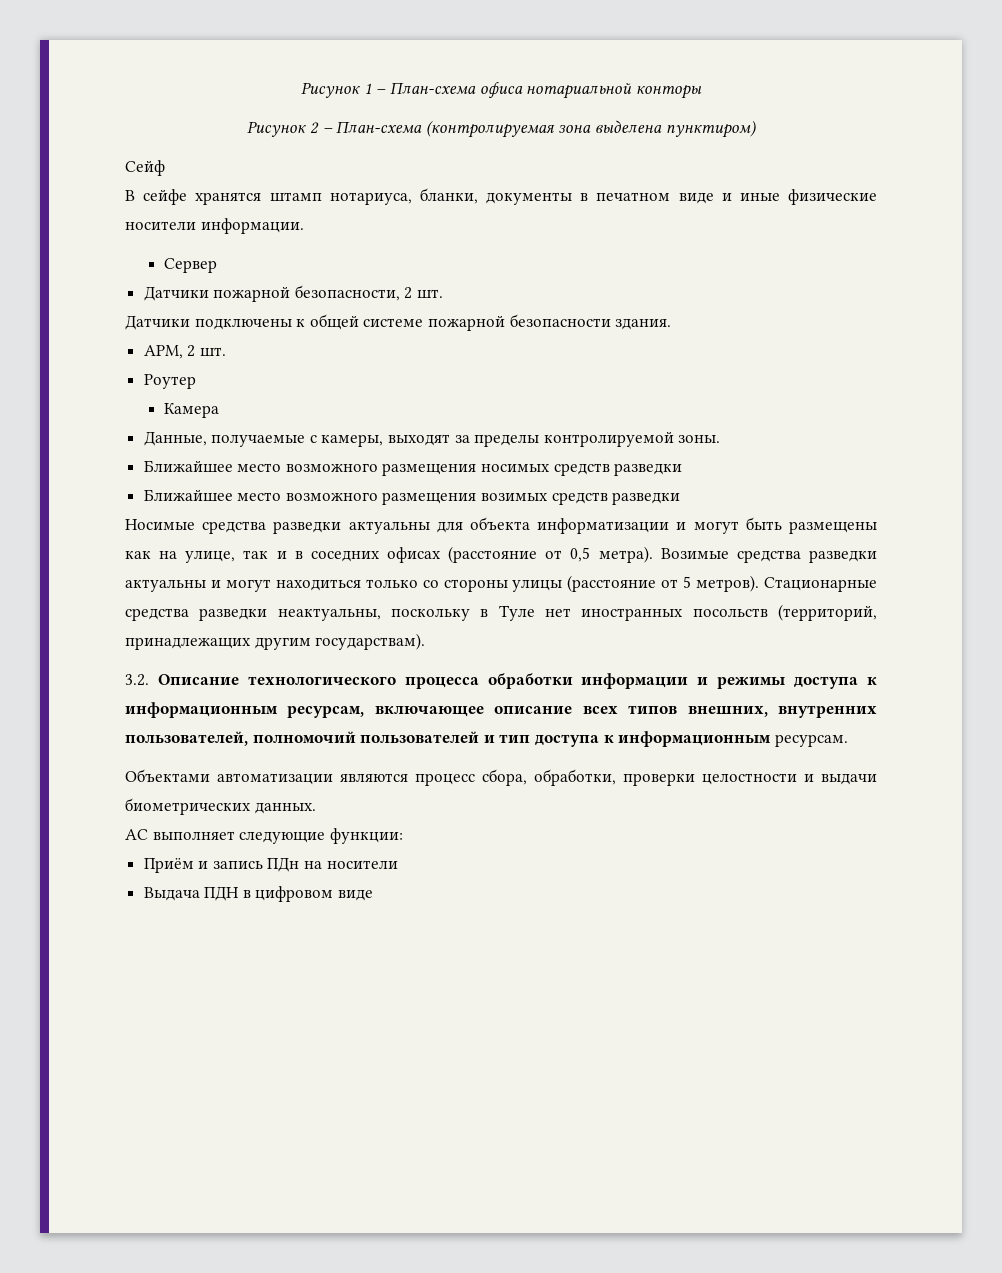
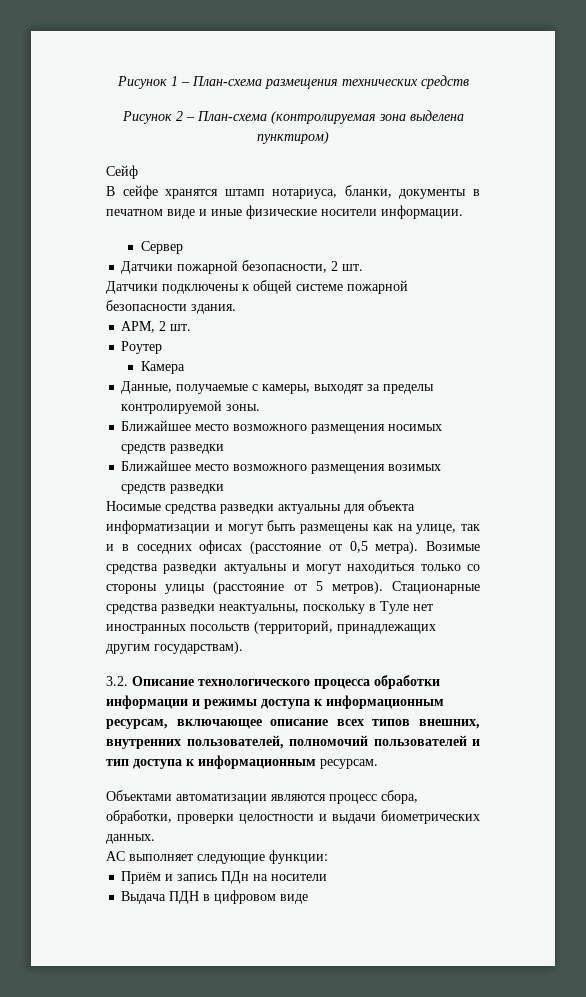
[479,82,702,99] офиса нотариальной конторы -> [264,75,469,89] размещения технических средств

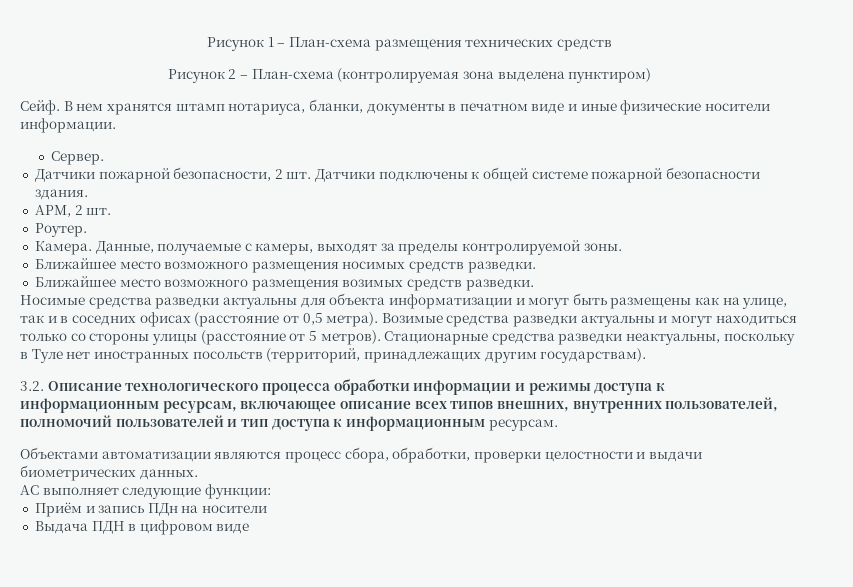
[106,165,138,179] [106,185,158,199] Сейф // В сейфе -> [20,100,104,115] Сейф. В нем
[141,241,184,254] Сервер -> [50,151,104,165] Сервер.
(364, 267) // -> (312, 175) none
[121,341,163,354] [141,361,186,374] Роутер // Камера // -> [34,223,87,237] [34,241,92,255] Роутер. // Камера.
[170,444,225,454] разведки -> [467,261,536,273] разведки.
[170,484,225,494] разведки -> [465,279,534,291] разведки.

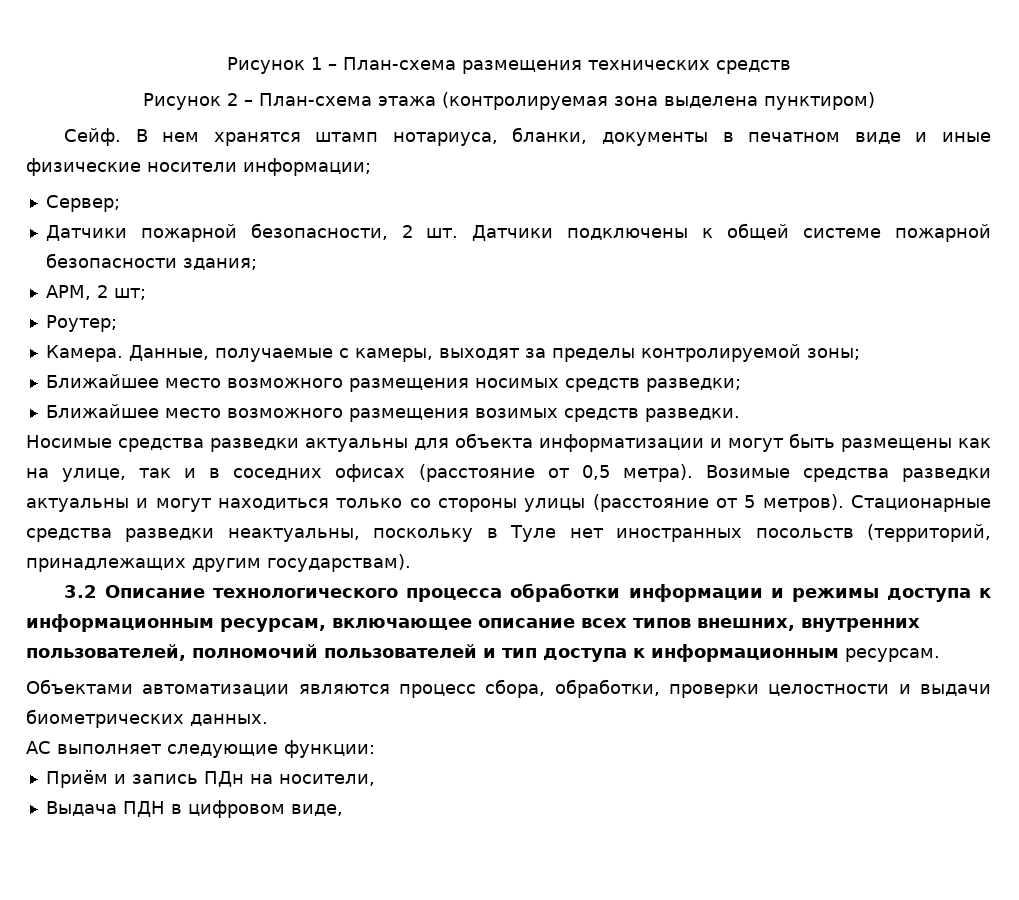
(334, 74) none -> [377,96,436,106] этажа
[20,118,116,133] [50,151,104,165] информации. // Сервер. -> [243,158,371,176] [45,195,120,212] информации; // Сервер;
[34,189,88,200] здания. -> [182,258,257,270] здания;
[86,208,112,215] [34,223,87,237] шт. // Роутер. -> [113,288,146,300] [45,315,117,332] шт; // Роутер;
[583,243,622,251] зоны. -> [806,348,860,360] зоны;
[467,261,536,273] разведки. -> [645,378,741,392] разведки;
[20,381,44,391] 3.2. -> [63,585,97,598] 3.2
[202,505,268,513] носители -> [278,774,375,786] носители,
[216,523,250,534] виде -> [290,804,343,816] виде,

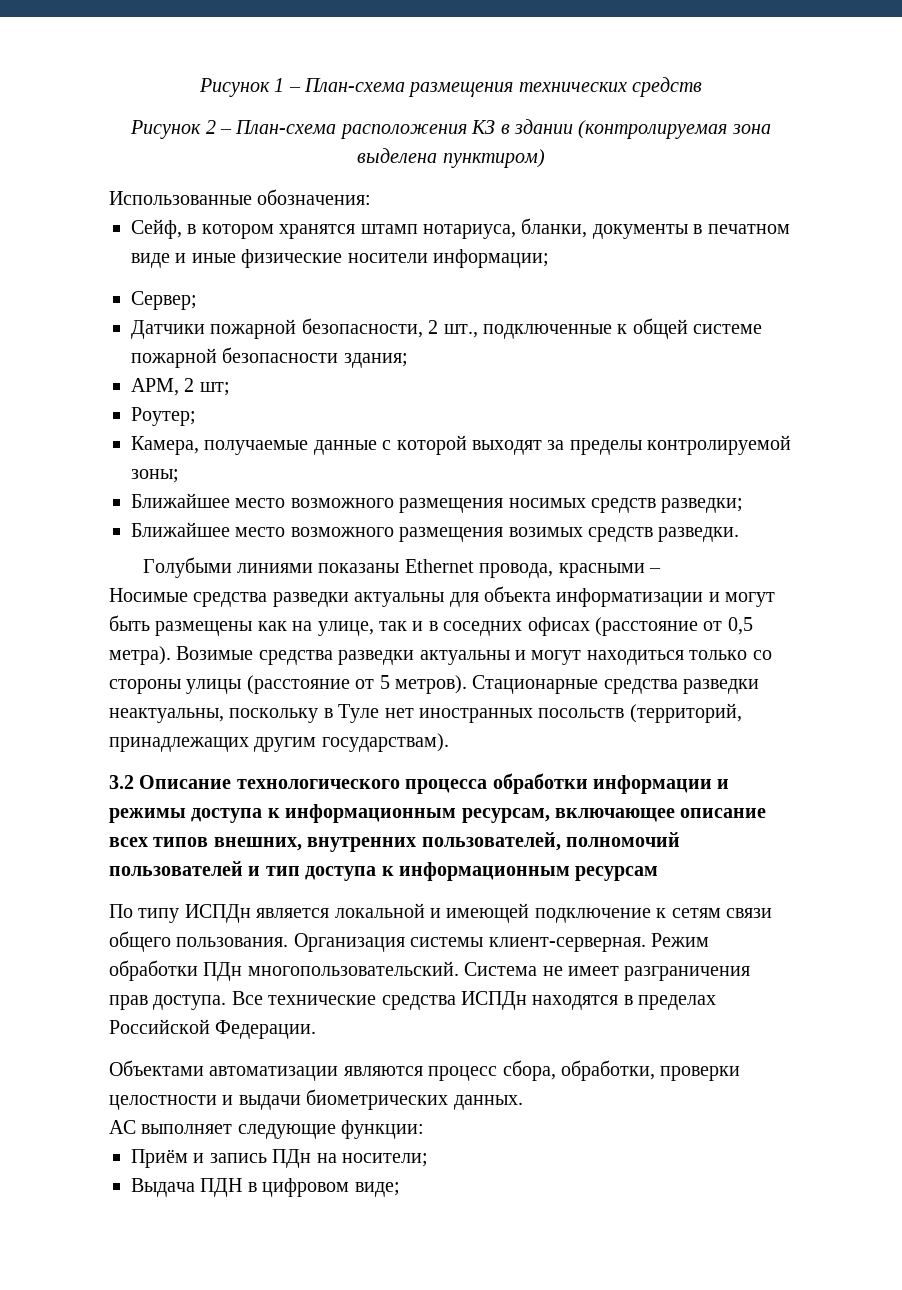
[377,96,436,106] этажа -> [339,119,573,139] расположения КЗ в здании
[63,128,200,146] Сейф. В нем -> [109,189,372,205] [131,219,274,239] Использованные обозначения: // Сейф, в котором
[426,225,689,241] шт. Датчики подключены -> [443,324,612,339] шт., подключенные
[45,345,433,362] Камера. Данные, получаемые с камеры, -> [131,435,467,455] Камера, получаемые данные с которой
(740, 415) none -> [142,557,662,578] // Голубыми линиями показаны Ethernet провода, красными –
[845,648,940,662] ресурсам. -> [575,866,659,881] [109,903,772,923] [109,931,709,952] [109,960,751,981] [109,991,717,1010] [109,1019,317,1039] ресурсам // По типу ИСПДн является локальной и имеющей подключение к сетям связи общего пользования. Организация системы клиент-серверная. Режим обработки ПДн многопользовательский. Система не имеет разграничения прав доступа. Все технические средства ИСПДн находятся в пределах Российской Федерации.
[278,774,375,786] носители, -> [342,1153,428,1167] носители;
[290,804,343,816] виде, -> [354,1182,400,1197] виде;

